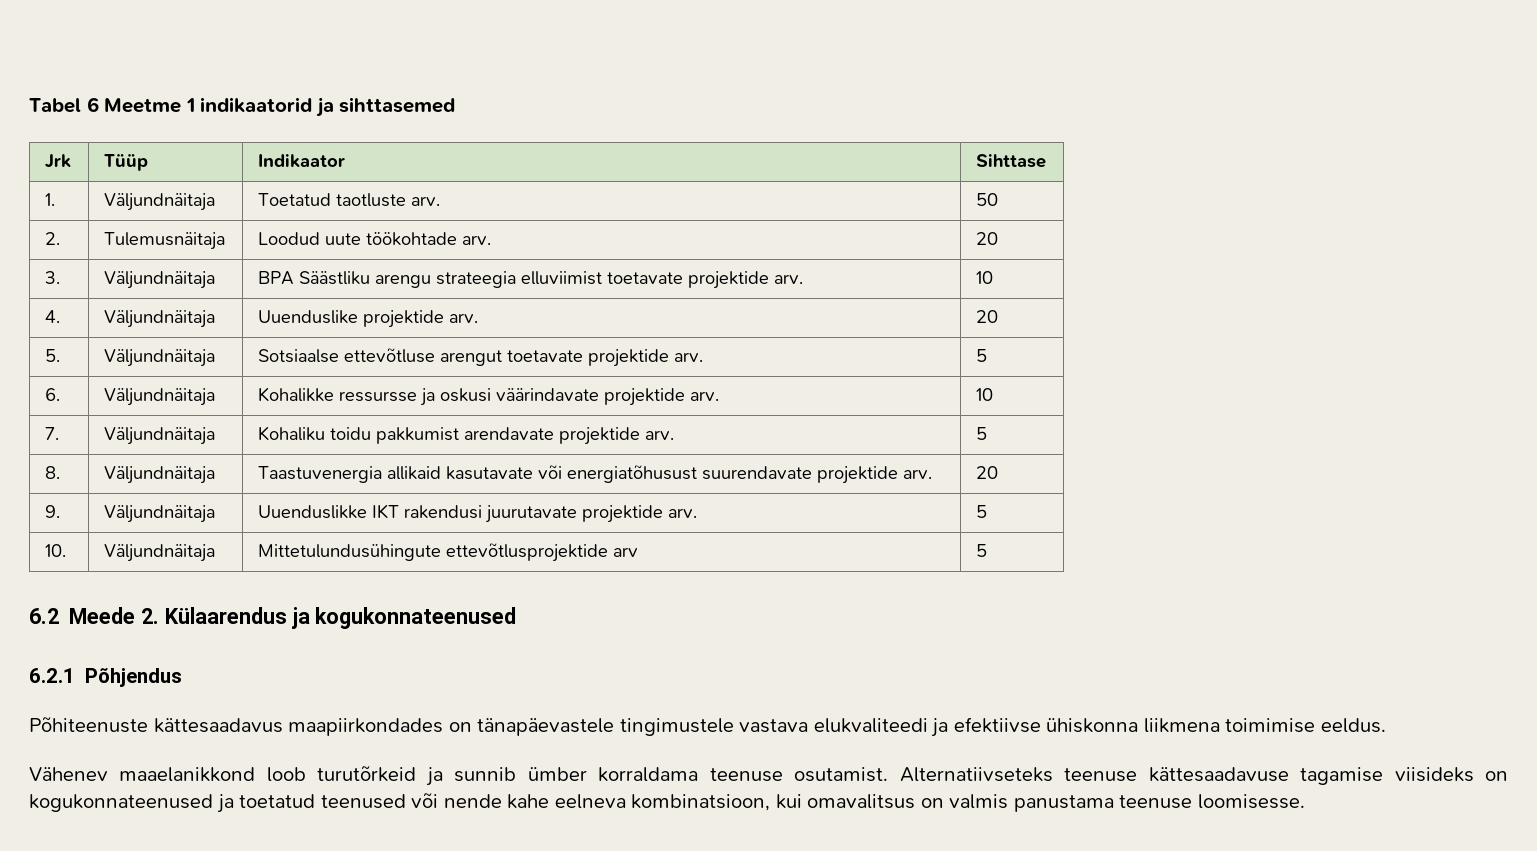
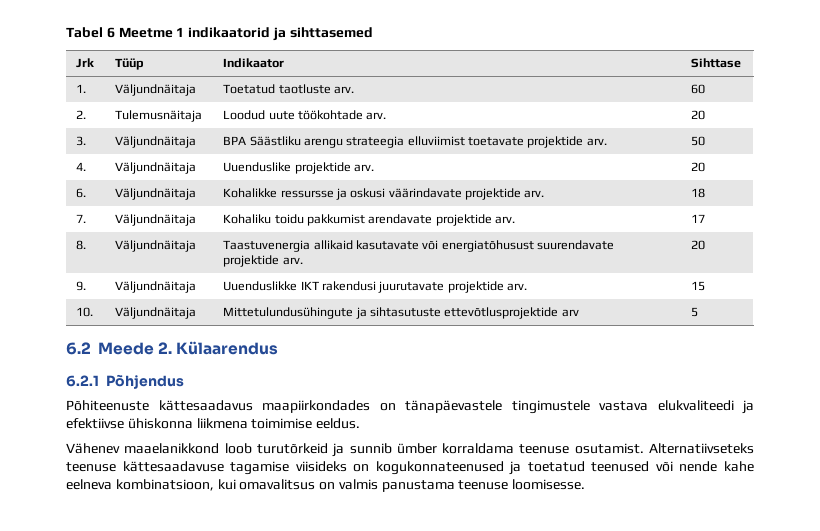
[976,193,999,206] 50 -> [691,84,706,94] 60
[976,271,994,284] 10 -> [691,136,706,146] 50
[45,349,61,362] [104,349,216,367] [258,348,704,367] [976,349,988,362] // 5. | Väljundnäitaja | Sotsiaalse ettevõtluse arengut toetavate projektide arv. | 5 -> (706, 167) none
[976,388,994,401] 10 -> [691,188,706,198] 18
[976,427,988,440] 5 -> [691,214,706,223] 17
[976,505,988,518] 5 -> [691,281,706,291] 15
(442, 552) none -> [355,307,441,319] ja sihtasutuste
[291,607,517,629] ja kogukonnateenused -> (279, 348) none

